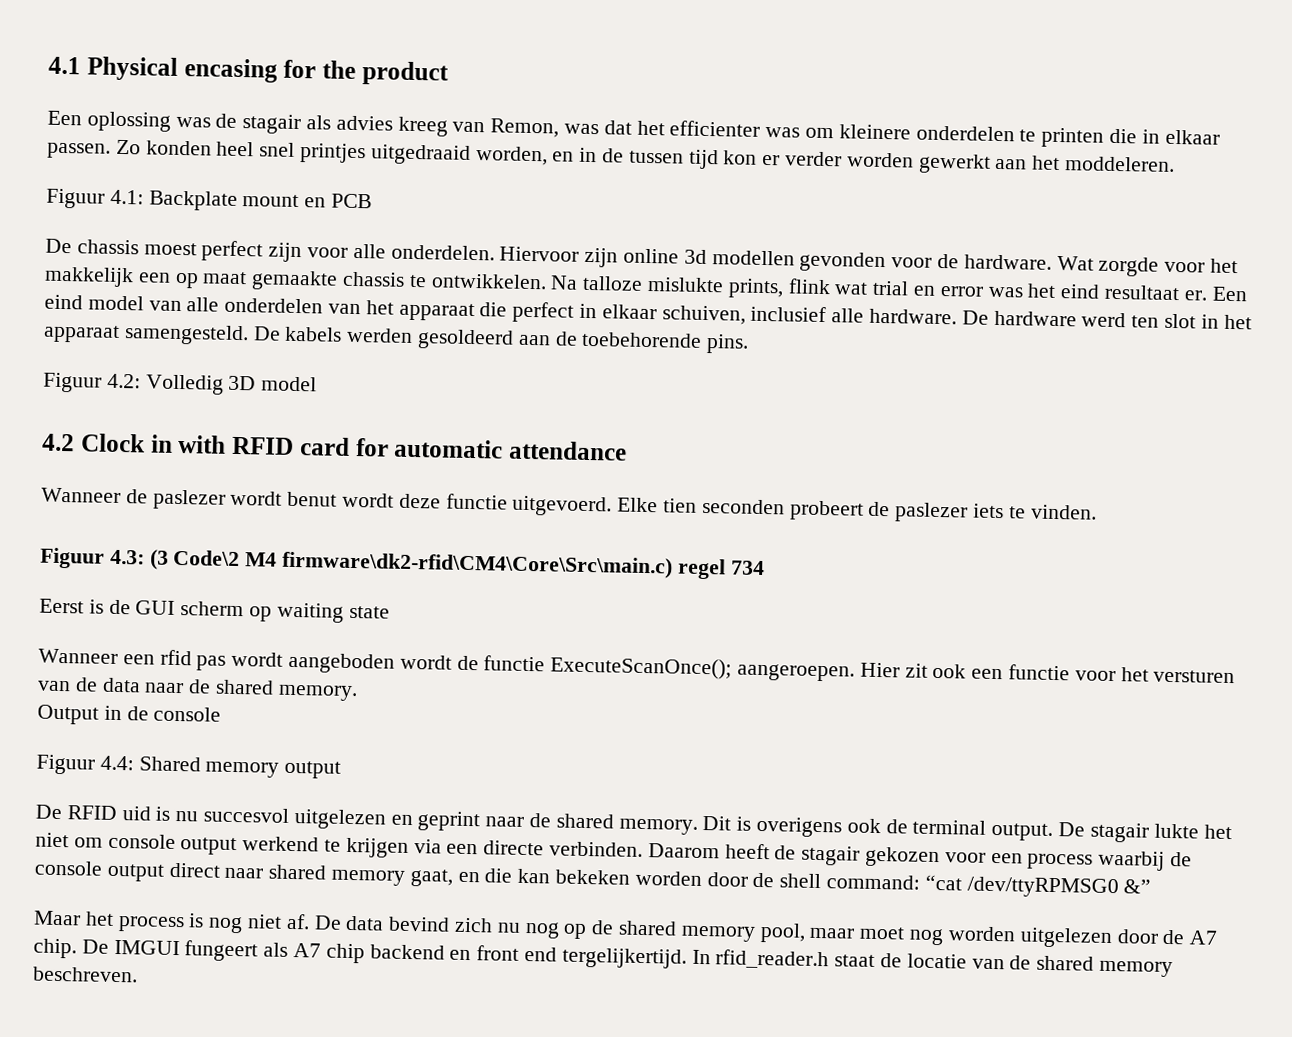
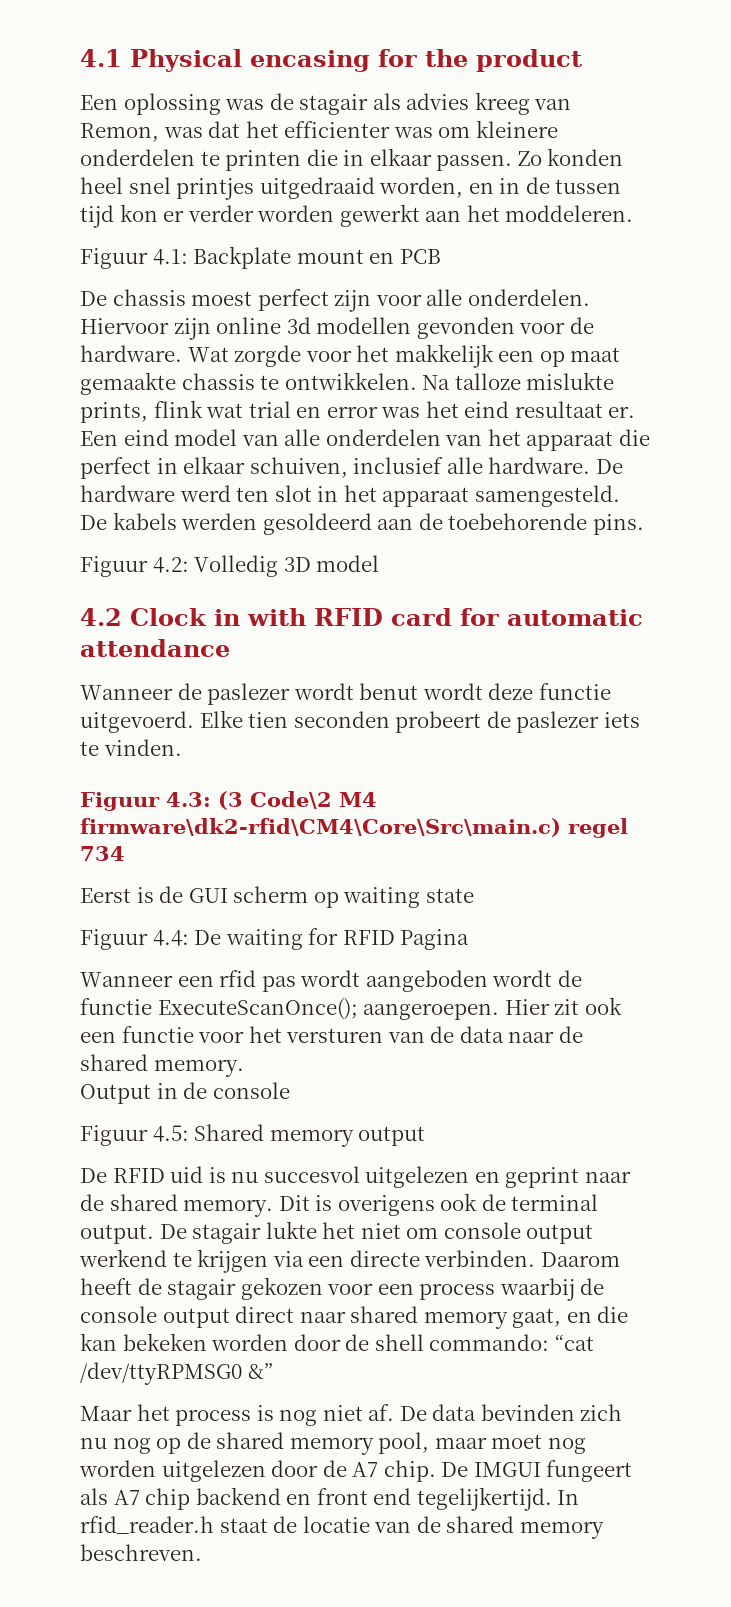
(390, 612) none -> [80,928,470,950] // Figuur 4.4: De waiting for RFID Pagina
[99,755,134,771] 4.4: -> [152,1125,189,1142] 4.5:
[826,874,921,890] command: -> [429,1334,550,1351] commando:
[388,916,451,932] bevind -> [480,1404,575,1421] bevinden
[561,947,687,969] tergelijkertijd. -> [416,1487,552,1511] tegelijkertijd.

